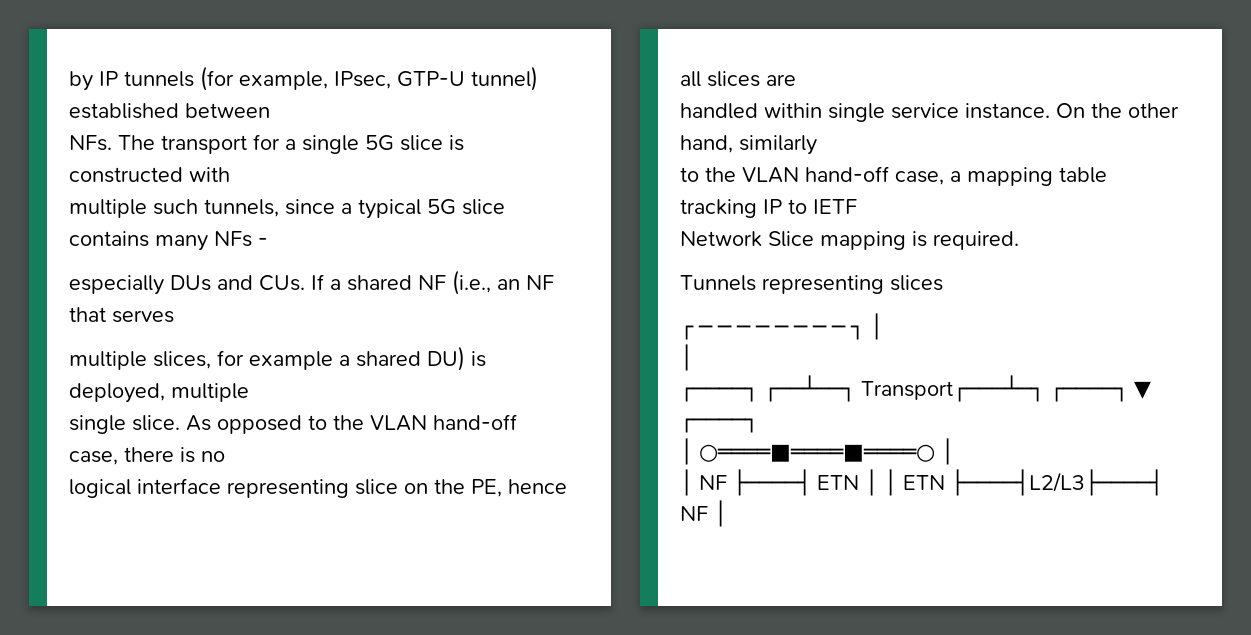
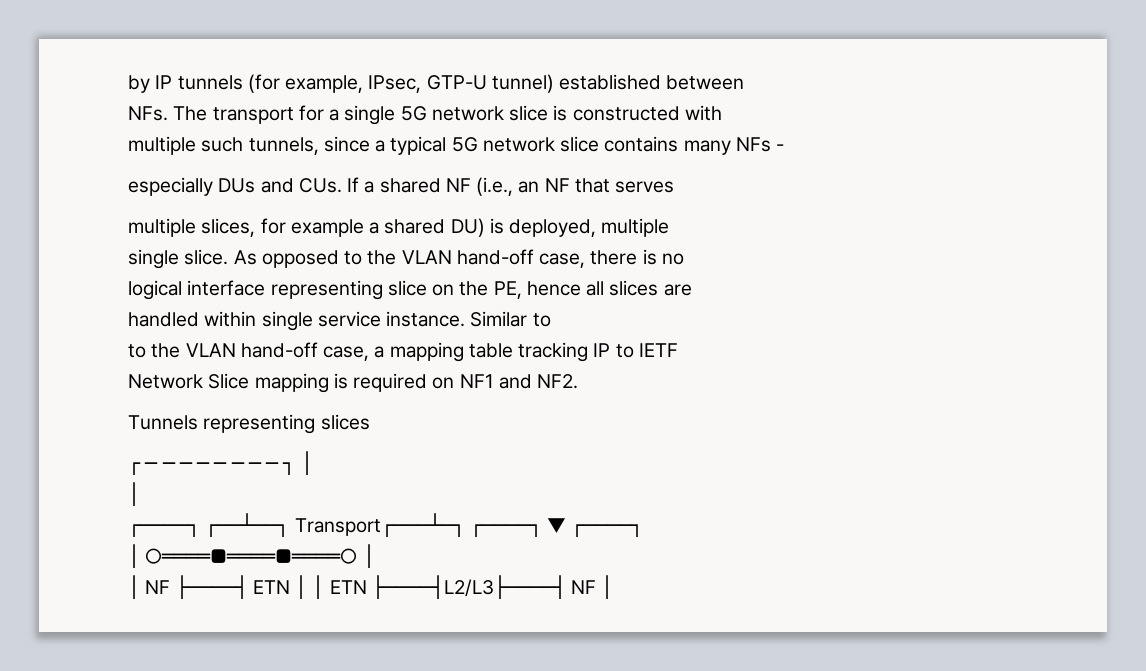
(394, 143) none -> [431,106,504,121] network
(456, 207) none -> [482,137,555,152] network
[1056,103,1179,118] [680,135,817,155] On the other hand, similarly -> [470,311,551,327] Similar to
[933,231,1019,250] required. -> [353,373,579,392] required on NF1 and NF2.

